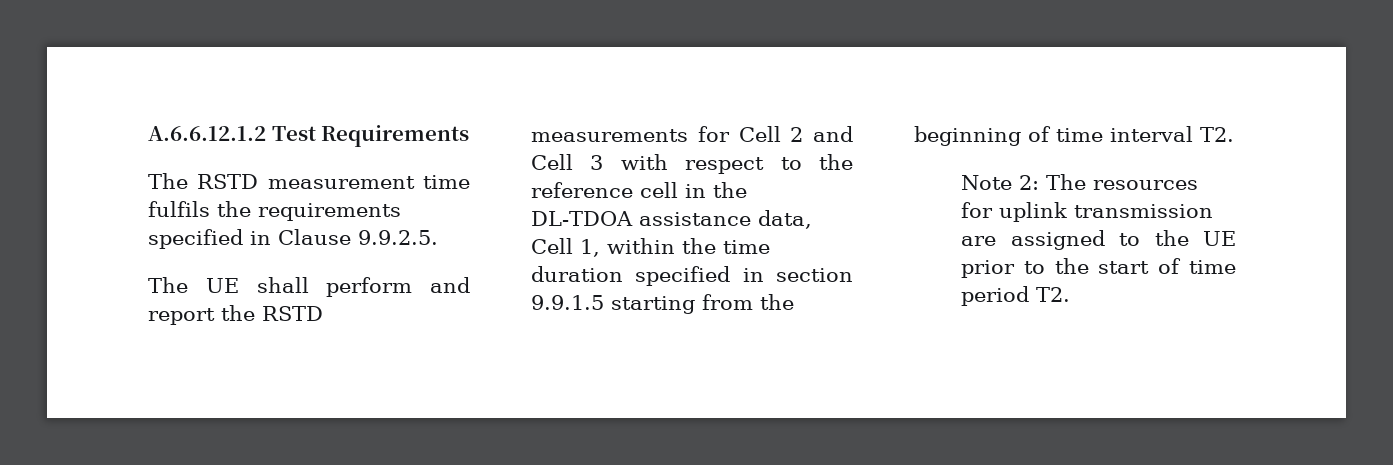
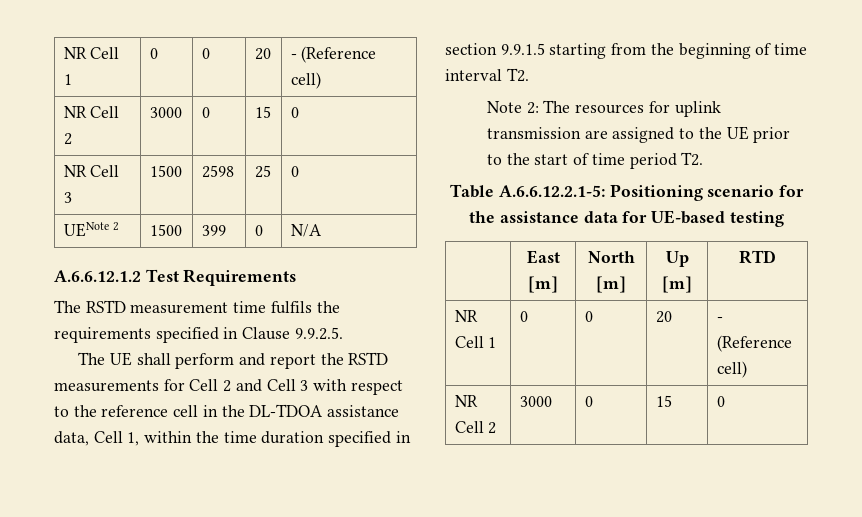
(148, 133) none -> [63,47,120,59] [63,74,72,85] [149,48,158,59] [201,48,210,59] [254,48,271,60] [290,46,377,63] [290,72,321,89] [63,106,120,118] [63,133,72,145] [149,107,182,118] [201,107,210,118] [254,106,271,118] [290,107,299,118] [63,165,120,177] [63,192,72,203] [149,165,182,177] [201,165,234,178] [254,165,271,178] [290,166,299,177] [63,222,120,237] [149,224,182,236] [201,225,226,236] [254,225,263,236] [290,224,322,237] NR Cell 1 | 0 | 0 | 20 | - (Reference cell) // NR Cell 2 | 3000 | 0 | 15 | 0 // NR Cell 3 | 1500 | 2598 | 25 | 0 // UENote 2 | 1500 | 399 | 0 | N/A //
(1071, 294) none -> [450,184,804,201] [469,210,784,227] [526,250,560,264] [528,276,558,293] [587,251,635,263] [596,276,626,293] [665,251,689,267] [662,276,692,293] [739,250,776,264] [454,310,478,322] [454,336,497,348] [519,311,528,322] [584,311,593,322] [655,311,672,323] [716,317,723,322] [716,335,792,352] [716,361,747,378] [454,395,478,407] [454,421,497,434] [519,396,552,407] [584,396,593,407] [655,395,672,407] [716,396,725,407] // Table A.6.6.12.2.1-5: Positioning scenario for the assistance data for UE-based testing // | East [m] | North [m] | Up [m] | RTD // NR Cell 1 | 0 | 0 | 20 | - (Reference cell) // NR Cell 2 | 3000 | 0 | 15 | 0

